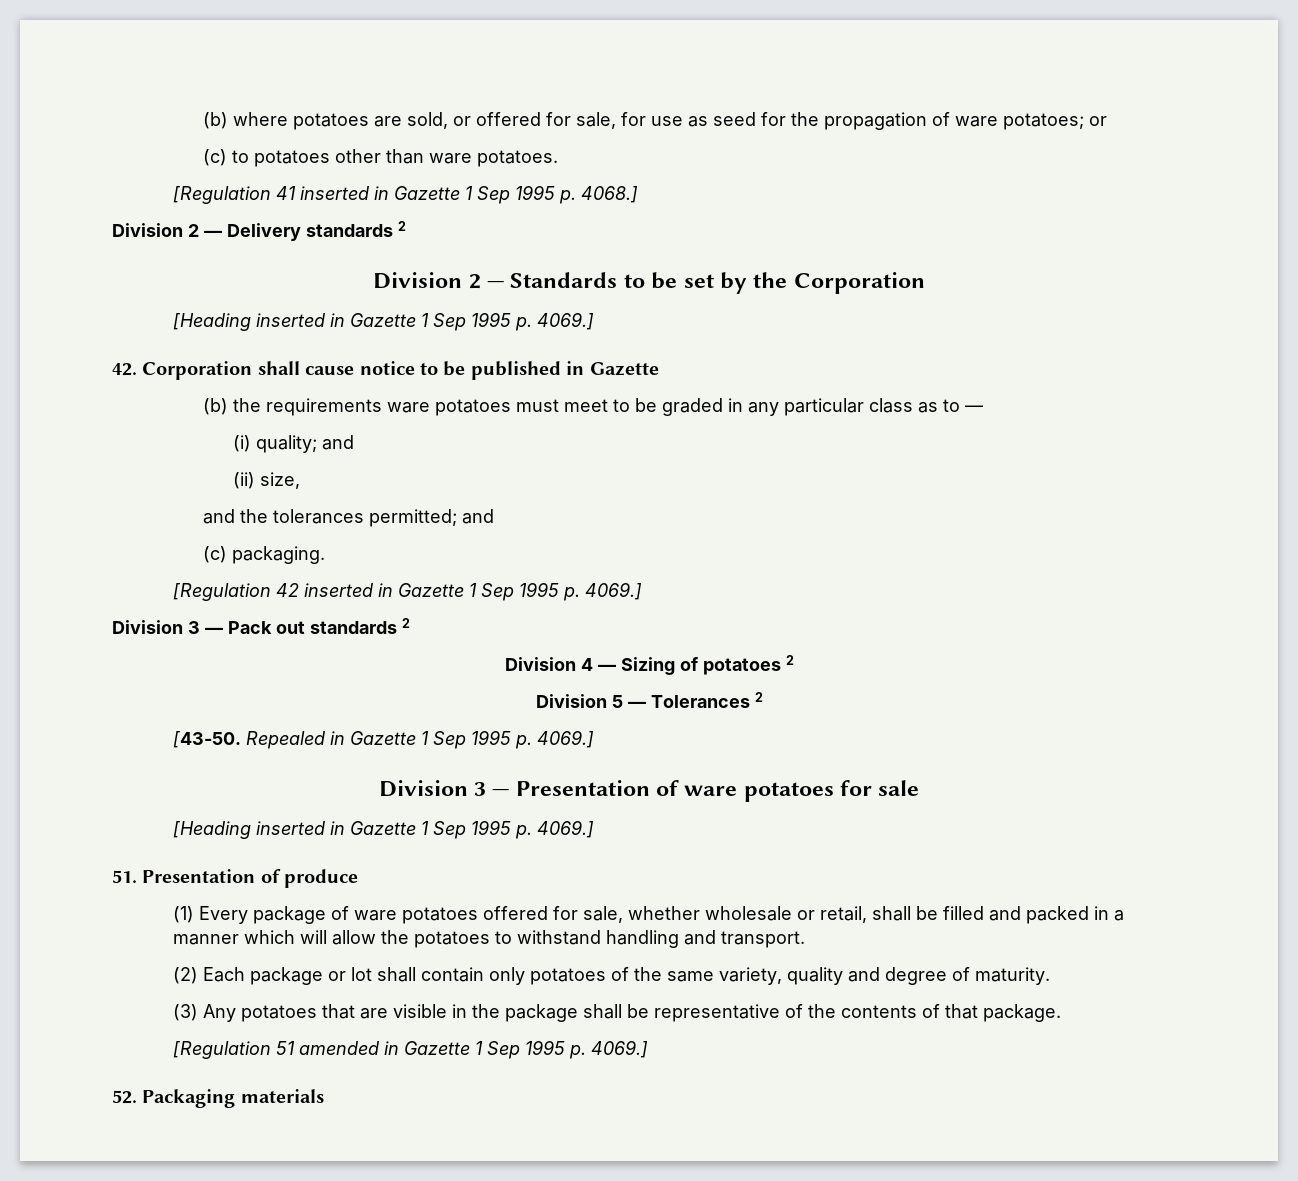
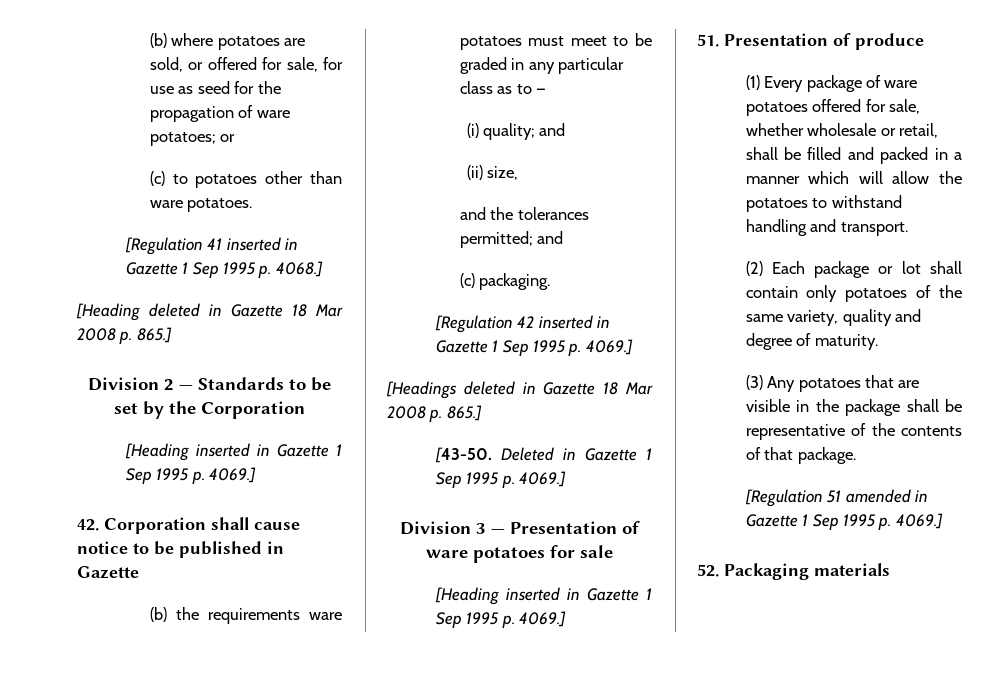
[112,221,406,241] Division 2 — Delivery standards 2 -> [76,303,343,321] [77,327,172,344] [Heading deleted in Gazette 18 Mar 2008 p. 865.]
[112,618,410,634] [504,655,794,675] [535,692,763,708] Division 3 — Pack out standards 2 // Division 4 — Sizing of potatoes 2 // Division 5 — Tolerances 2 -> [386,381,653,399] [387,405,482,422] [Headings deleted in Gazette 18 Mar 2008 p. 865.]
[245,731,325,749] Repealed -> [500,447,554,461] Deleted

